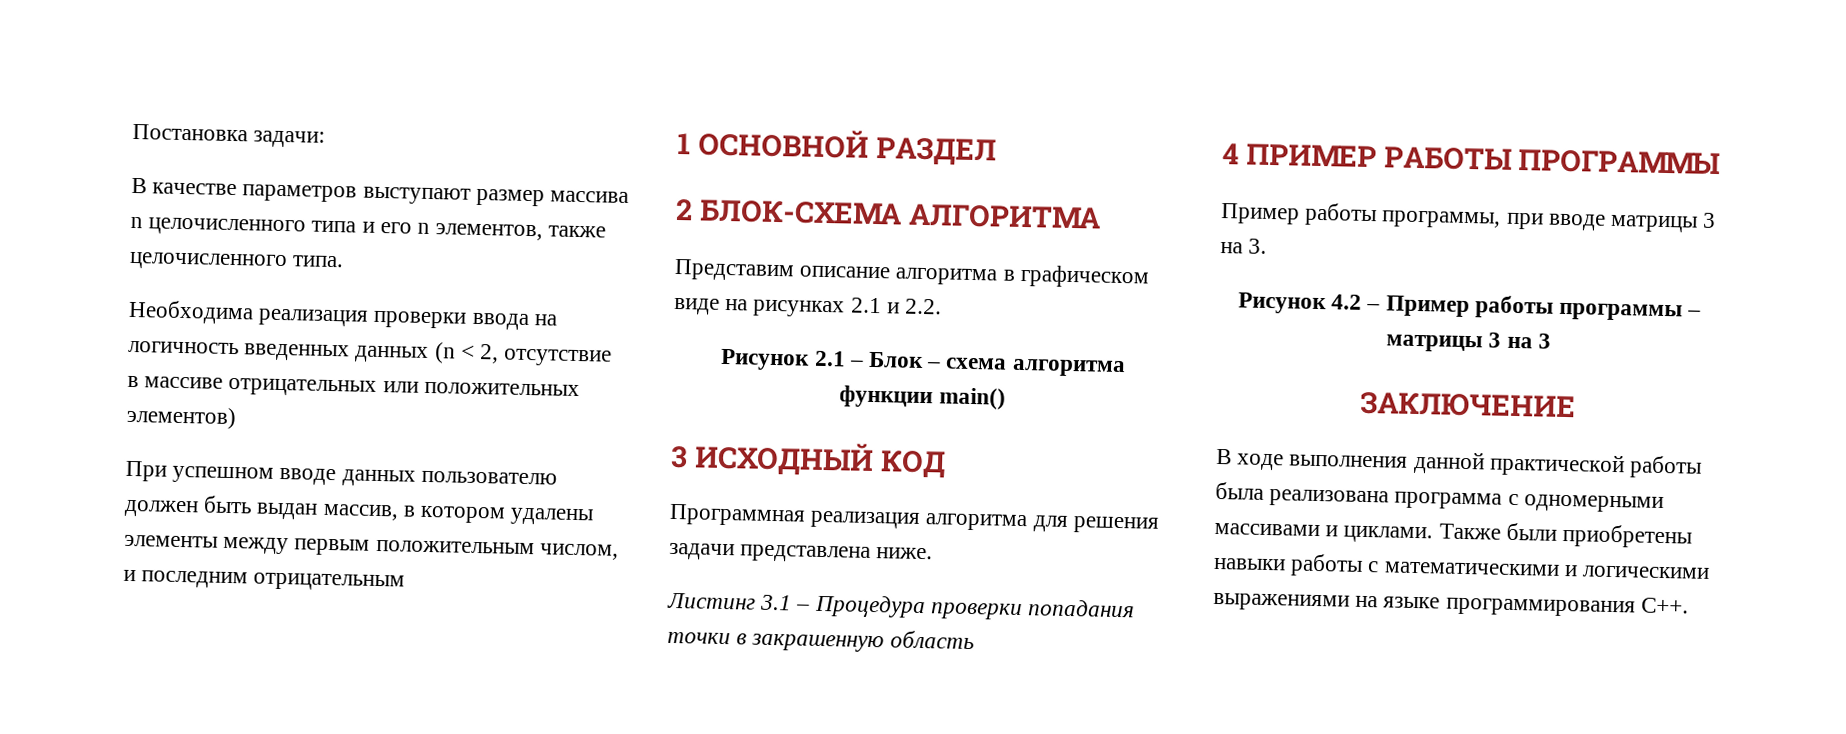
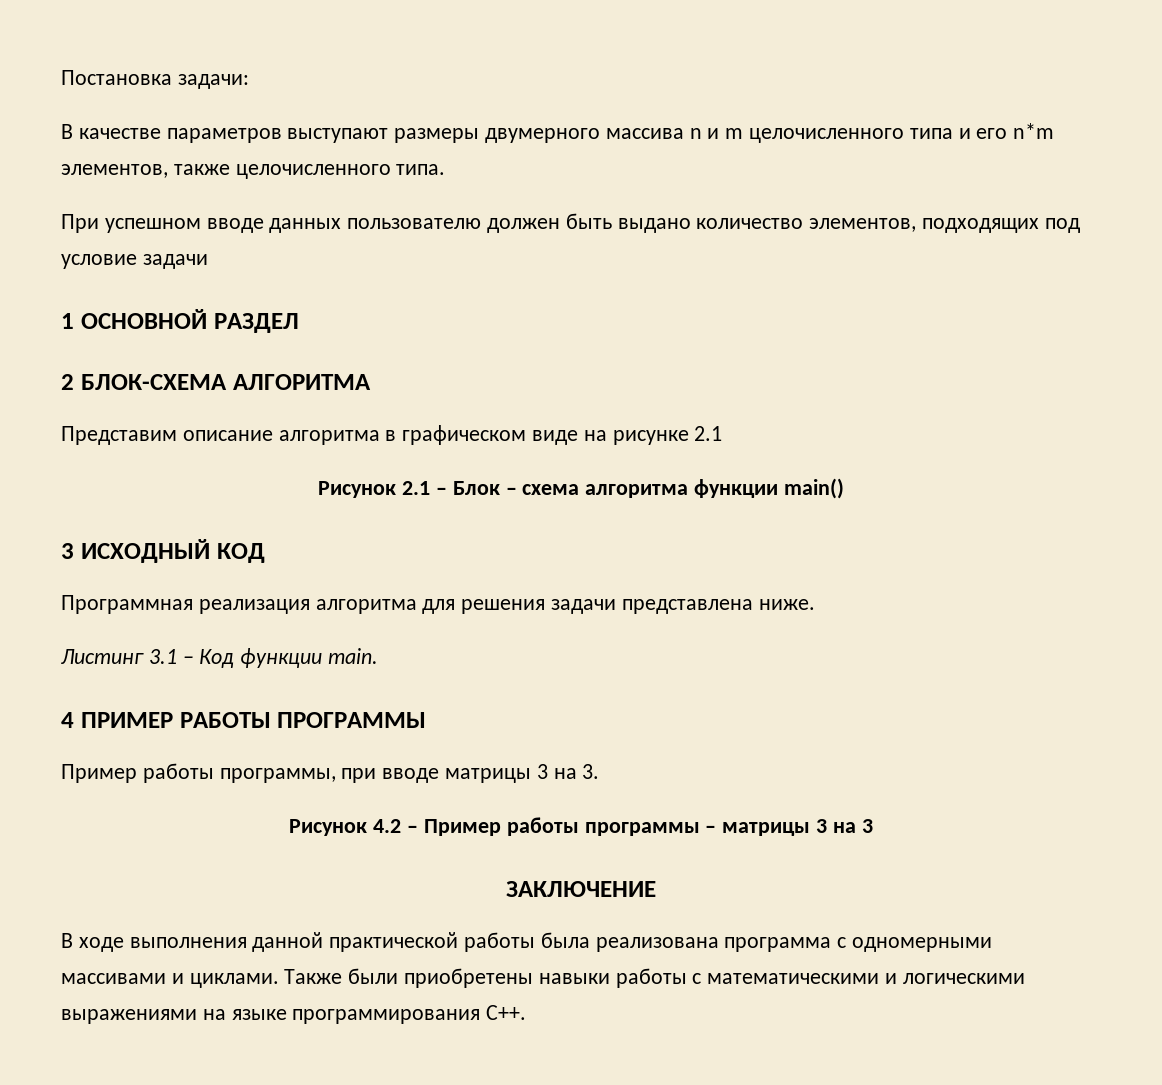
[475,188,630,207] [130,216,143,229] размер массива n -> [394,128,744,143] размеры двумерного массива n и m
[417,222,431,235] n -> [1013,123,1055,139] n*m
[128,299,557,331] [128,340,613,367] [127,375,580,397] [126,405,237,430] // Необходима реализация проверки ввода на логичность введенных данных (n < 2, отсутствие в массиве отрицательных или положительных элементов) -> (446, 169) none
[256,502,595,526] [124,534,619,560] [123,569,406,592] выдан массив, в котором удалены элементы между первым положительным числом, и последним отрицательным -> [617,218,1080,233] [61,254,208,269] выдано количество элементов, подходящих под условие задачи
[753,297,943,318] рисунках 2.1 и 2.2. -> [612,426,723,445] рисунке 2.1
[813,594,1136,621] [667,630,974,653] Процедура проверки попадания точки в закрашенную область -> [199,648,379,668] Код функции main.

